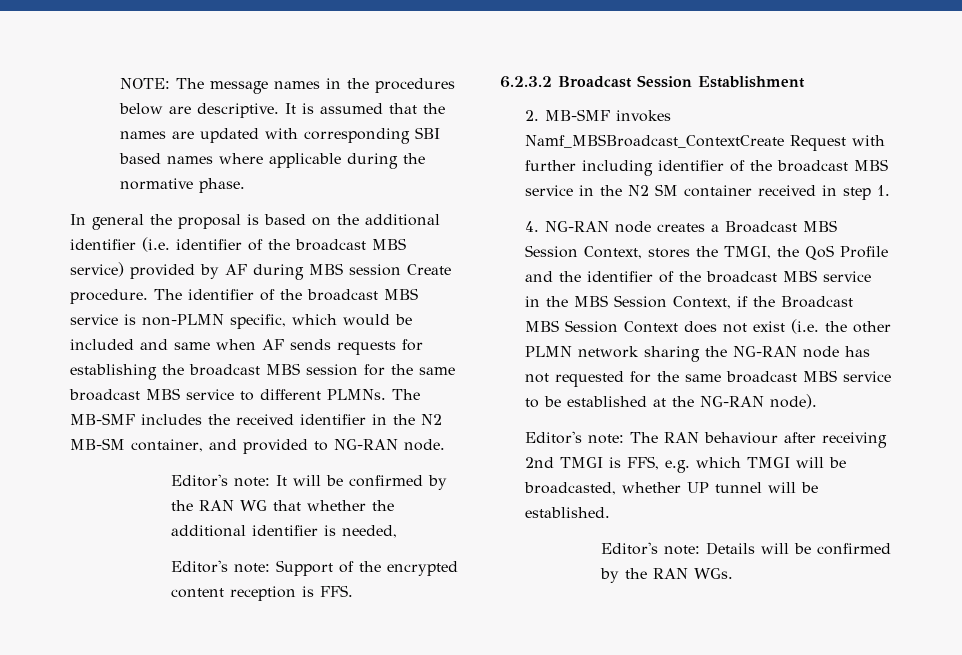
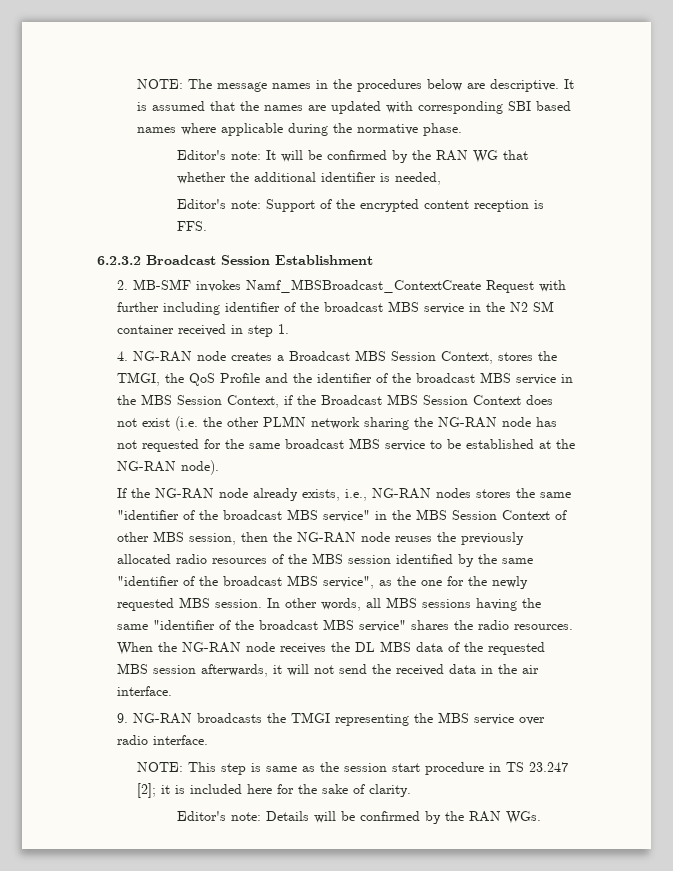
[70,214,440,230] [70,237,406,252] [70,262,451,280] [70,288,418,304] [70,314,412,329] [70,339,423,355] [70,363,455,380] [69,388,420,401] [70,413,442,425] [70,438,445,454] // In general the proposal is based on the additional identifier (i.e. identifier of the broadcast MBS service) provided by AF during MBS session Create procedure. The identifier of the broadcast MBS service is non-PLMN specific, which would be included and same when AF sends requests for establishing the broadcast MBS session for the same broadcast MBS service to different PLMNs. The MB-SMF includes the received identifier in the N2 MB-SM container, and provided to NG-RAN node. -> (462, 129) none
[525,431,888,448] [525,456,847,473] [524,482,819,495] [525,507,611,518] Editor's note: The RAN behaviour after receiving 2nd TMGI is FFS, e.g. which TMGI will be broadcasted, whether UP tunnel will be established. -> [116,488,571,501] [116,509,567,522] [116,531,524,545] [116,553,533,567] [116,575,528,589] [116,597,541,611] [116,619,573,632] [116,641,545,655] [116,663,539,677] [116,686,172,696] [116,712,545,726] [116,735,208,745] [136,762,568,775] [136,783,411,798] If the NG-RAN node already exists, i.e., NG-RAN nodes stores the same "identifier of the broadcast MBS service" in the MBS Session Context of other MBS session, then the NG-RAN node reuses the previously allocated radio resources of the MBS session identified by the same "identifier of the broadcast MBS service", as the one for the newly requested MBS session. In other words, all MBS sessions having the same "identifier of the broadcast MBS service" shares the radio resources. When the NG-RAN node receives the DL MBS data of the requested MBS session afterwards, it will not send the received data in the air interface. // 9. NG-RAN broadcasts the TMGI representing the MBS service over radio interface. // NOTE: This step is same as the session start procedure in TS 23.247 [2]; it is included here for the sake of clarity.

